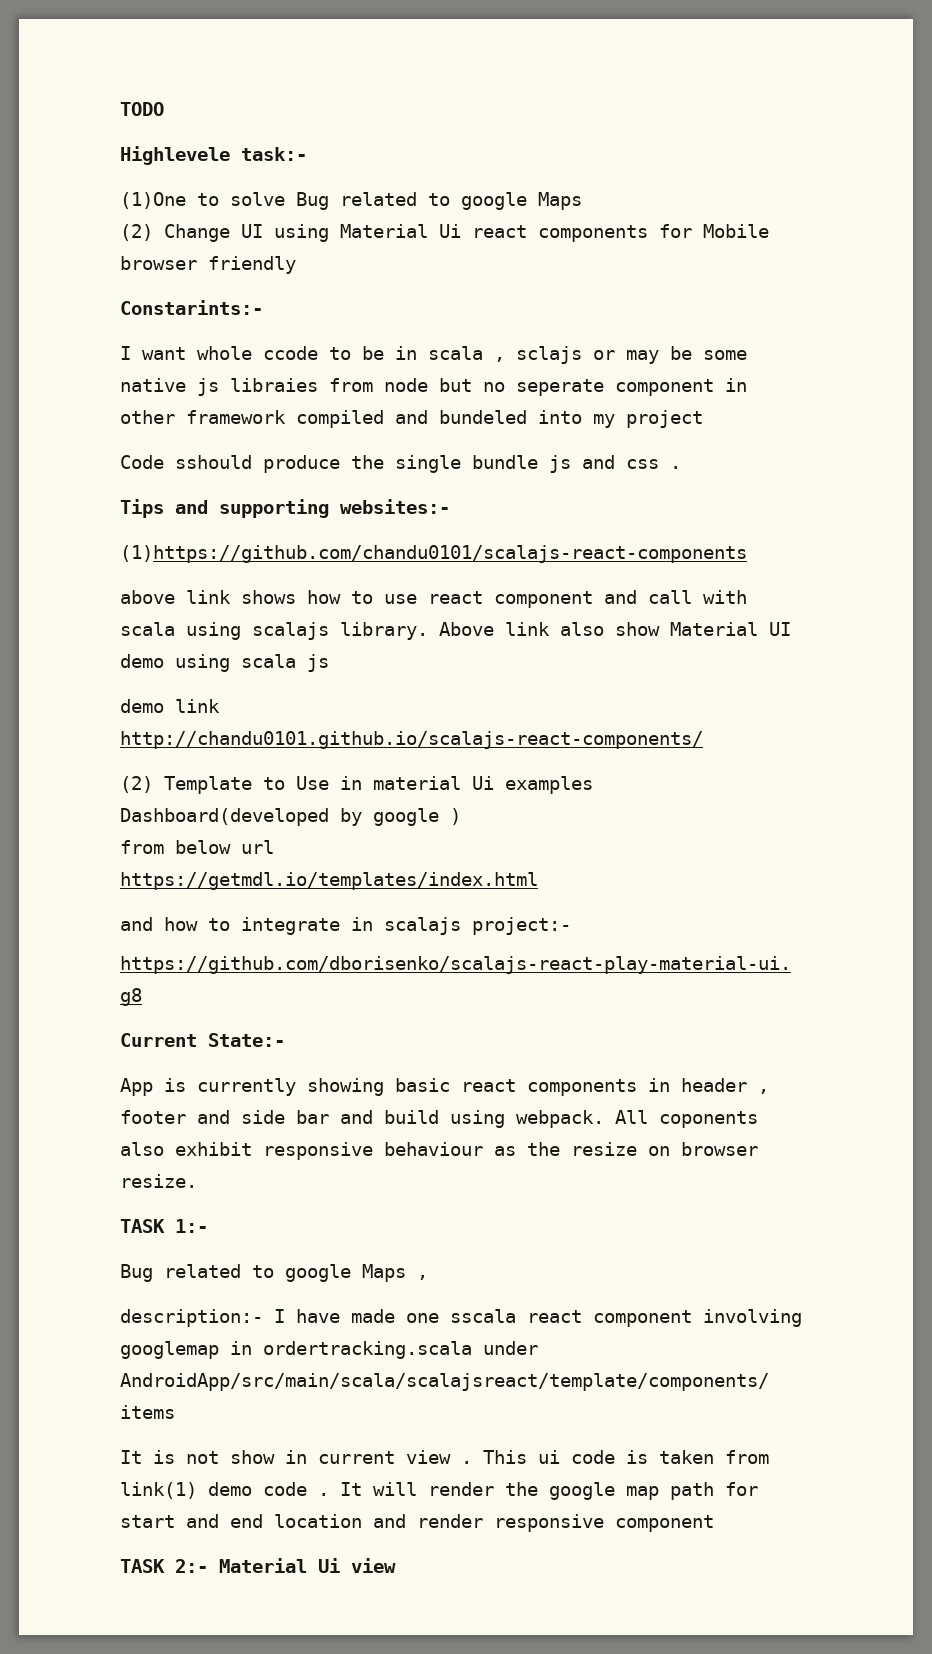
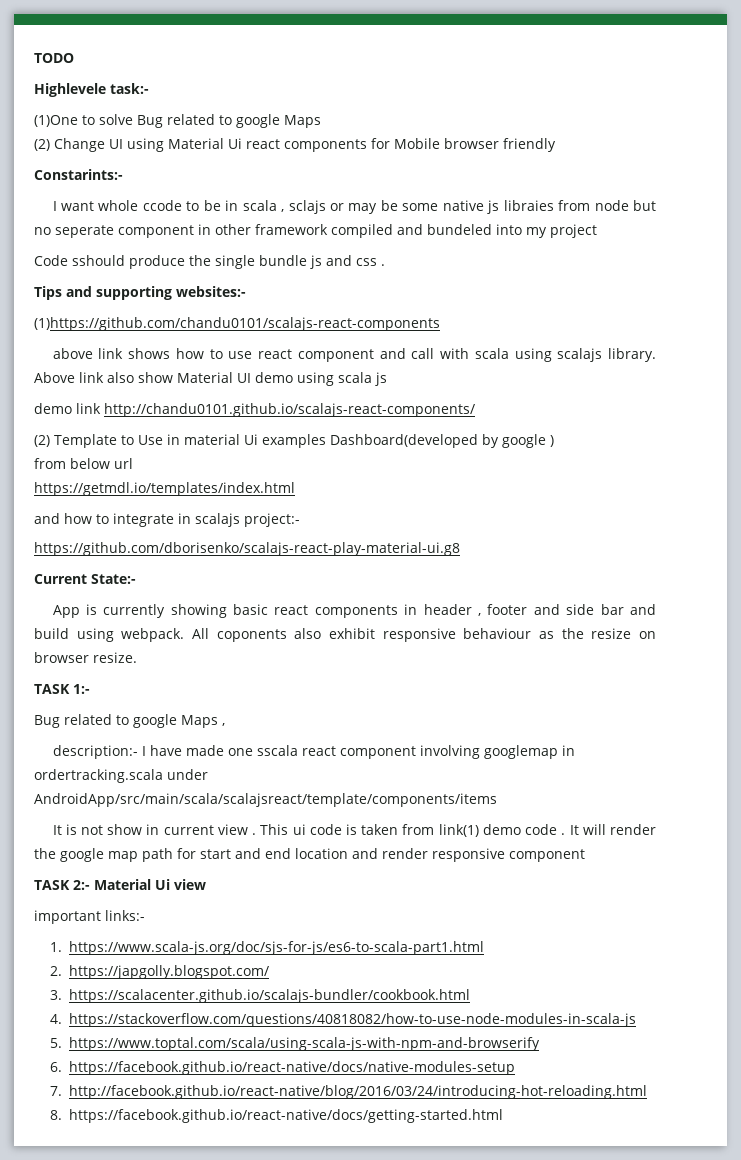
(396, 1565) none -> [34,910,145,924] [50,941,485,955] [50,965,270,979] [50,989,471,1003] [50,1013,637,1027] [50,1037,541,1051] [50,1061,516,1075] [50,1085,648,1099] [50,1109,504,1123] // important links:- // 1. https://www.scala-js.org/doc/sjs-for-js/es6-to-scala-part1.html // 2. https://japgolly.blogspot.com/ // 3. https://scalacenter.github.io/scalajs-bundler/cookbook.html // 4. https://stackoverflow.com/questions/40818082/how-to-use-node-modules-in-scala-js // 5. https://www.toptal.com/scala/using-scala-js-with-npm-and-browserify // 6. https://facebook.github.io/react-native/docs/native-modules-setup // 7. http://facebook.github.io/react-native/blog/2016/03/24/introducing-hot-reloading.html // 8. https://facebook.github.io/react-native/docs/getting-started.html

